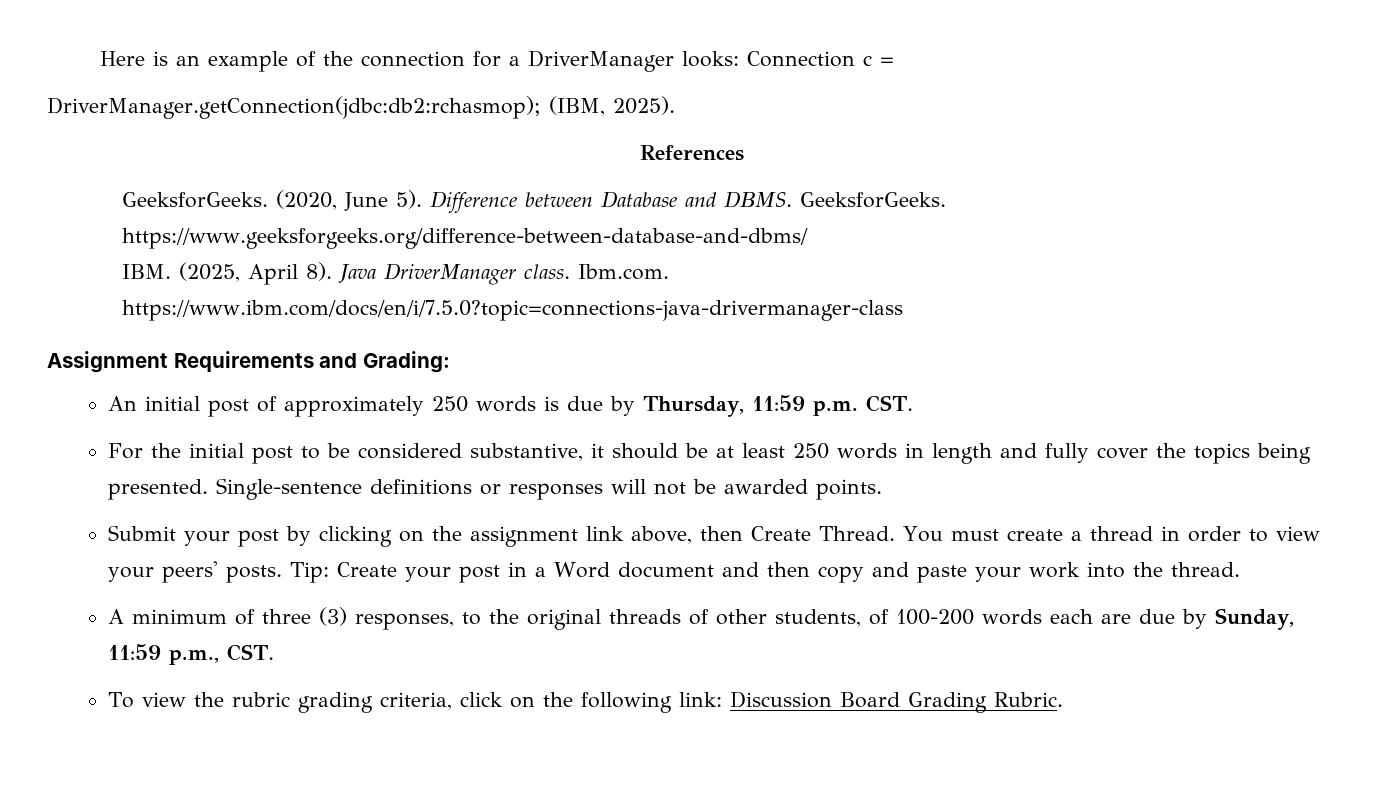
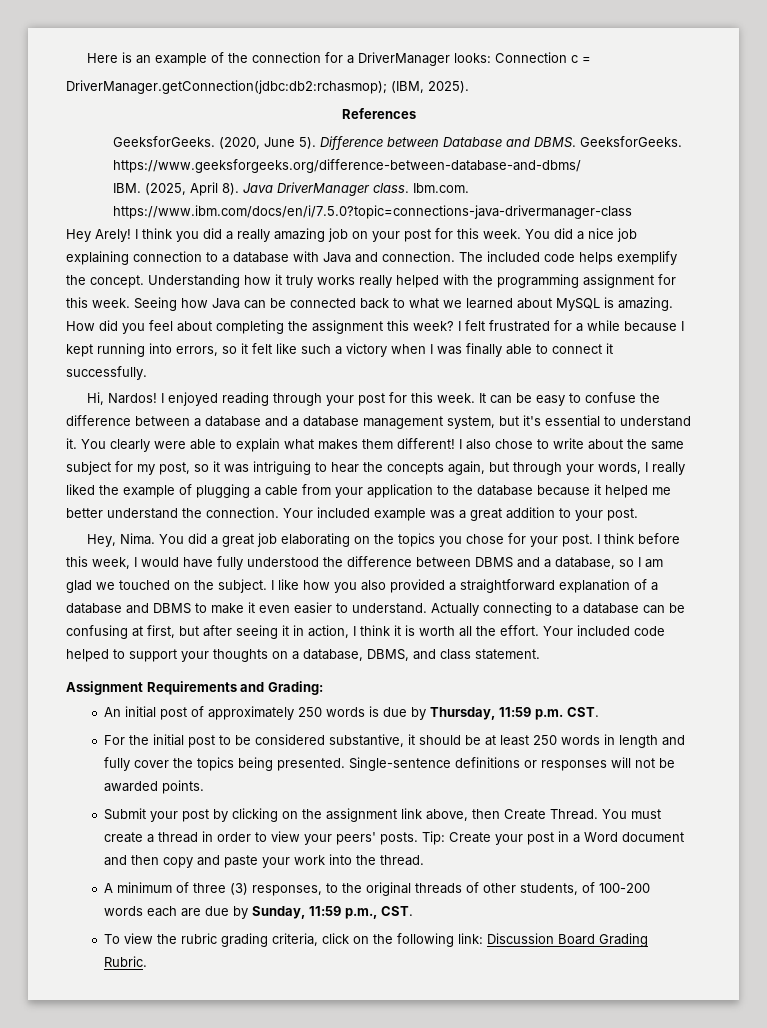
(904, 310) none -> [66,228,637,242] [66,251,677,265] [66,274,676,288] [66,297,673,311] [66,320,684,334] [66,343,613,357] [66,366,147,380] [86,392,660,406] [66,415,691,429] [66,438,684,452] [66,461,685,475] [66,484,671,498] [66,507,638,521] [86,533,680,547] [66,556,663,570] [66,579,658,593] [66,602,685,616] [66,625,665,639] [66,649,540,662] // Hey Arely! I think you did a really amazing job on your post for this week. You did a nice job explaining connection to a database with Java and connection. The included code helps exemplify the concept. Understanding how it truly works really helped with the programming assignment for this week. Seeing how Java can be connected back to what we learned about MySQL is amazing. How did you feel about completing the assignment this week? I felt frustrated for a while because I kept running into errors, so it felt like such a victory when I was finally able to connect it successfully. // Hi, Nardos! I enjoyed reading through your post for this week. It can be easy to confuse the difference between a database and a database management system, but it's essential to understand it. You clearly were able to explain what makes them different! I also chose to write about the same subject for my post, so it was intriguing to hear the concepts again, but through your words, I really liked the example of plugging a cable from your application to the database because it helped me better understand the connection. Your included example was a great addition to your post. // Hey, Nima. You did a great job elaborating on the topics you chose for your post. I think before this week, I would have fully understood the difference between DBMS and a database, so I am glad we touched on the subject. I like how you also provided a straightforward explanation of a database and DBMS to make it even easier to understand. Actually connecting to a database can be confusing at first, but after seeing it in action, I think it is worth all the effort. Your included code helped to support your thoughts on a database, DBMS, and class statement.

